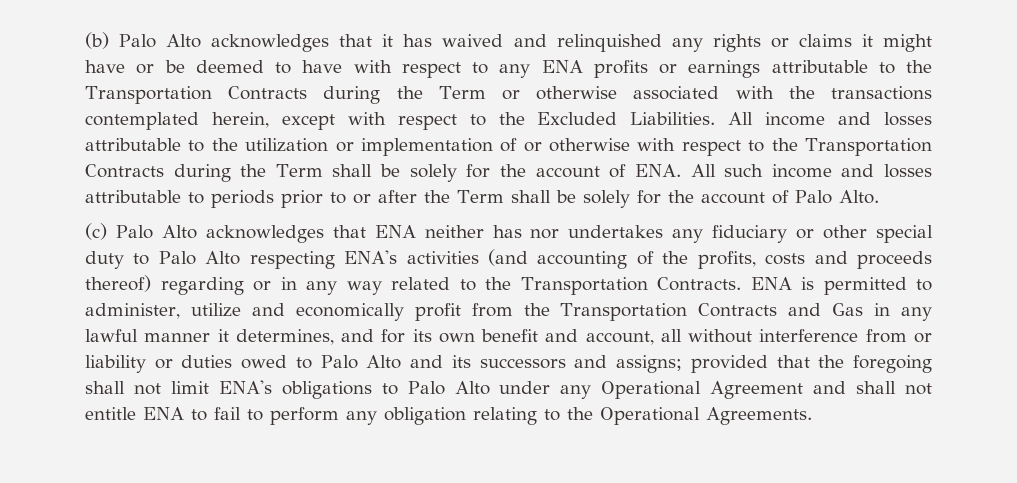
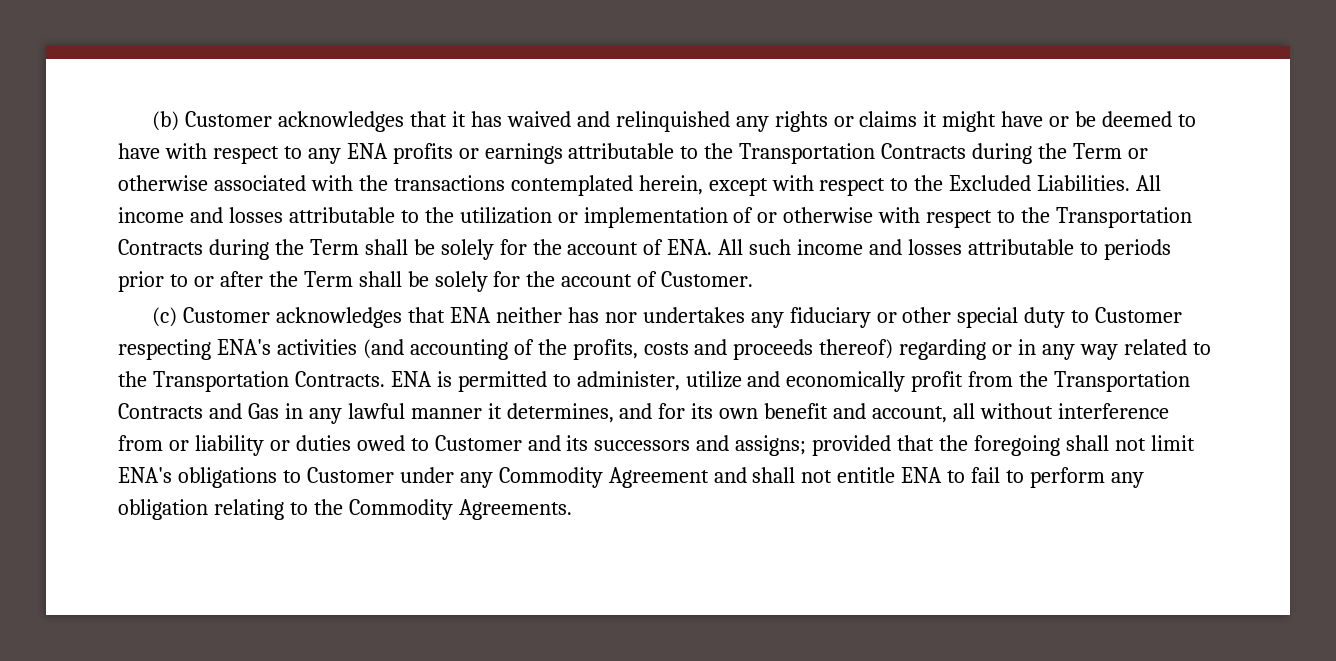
[119,34,202,48] Palo Alto -> [185,111,273,127] Customer
[794,190,879,204] Palo Alto. -> [661,271,754,287] Customer.
[115,225,197,239] Palo Alto -> [183,307,271,323] Customer
[158,251,241,265] Palo Alto -> [1095,307,1183,323] Customer
[320,355,402,369] Palo Alto -> [434,435,522,451] Customer
[407,381,490,395] Palo Alto -> [306,467,394,483] Customer
[601,381,702,399] Operational -> [498,467,603,488] Commodity
[600,407,700,425] Operational -> [348,499,453,520] Commodity

